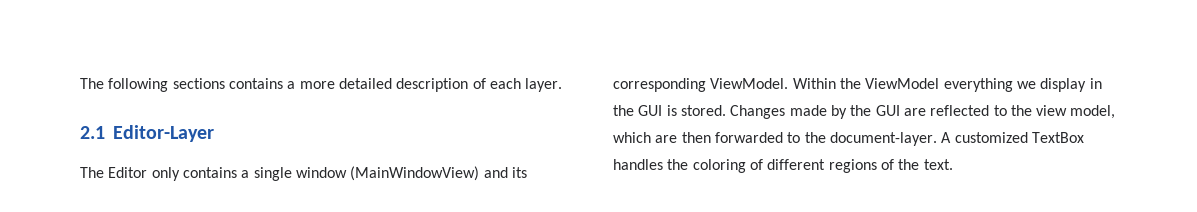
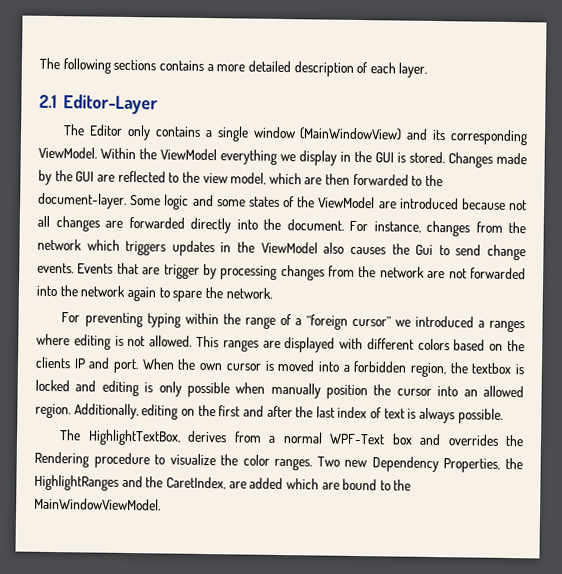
[941,132,1084,143] [613,159,953,173] A customized TextBox handles the coloring of different regions of the text. -> [130,194,527,211] [37,215,526,237] [37,238,527,261] [37,262,527,281] [36,285,272,302] [61,312,525,333] [36,333,525,353] [35,356,525,378] [35,379,524,400] [35,403,503,424] [59,429,524,447] [34,451,523,473] [34,474,412,491] [34,497,161,511] Some logic and some states of the ViewModel are introduced because not all changes are forwarded directly into the document. For instance, changes from the network which triggers updates in the ViewModel also causes the Gui to send change events. Events that are trigger by processing changes from the network are not forwarded into the network again to spare the network. // For preventing typing within the range of a “foreign cursor” we introduced a ranges where editing is not allowed. This ranges are displayed with different colors based on the clients IP and port. When the own cursor is moved into a forbidden region, the textbox is locked and editing is only possible when manually position the cursor into an allowed region. Additionally, editing on the first and after the last index of text is always possible. // The HighlightTextBox, derives from a normal WPF-Text box and overrides the Rendering procedure to visualize the color ranges. Two new Dependency Properties, the HighlightRanges and the CaretIndex, are added which are bound to the MainWindowViewModel.

